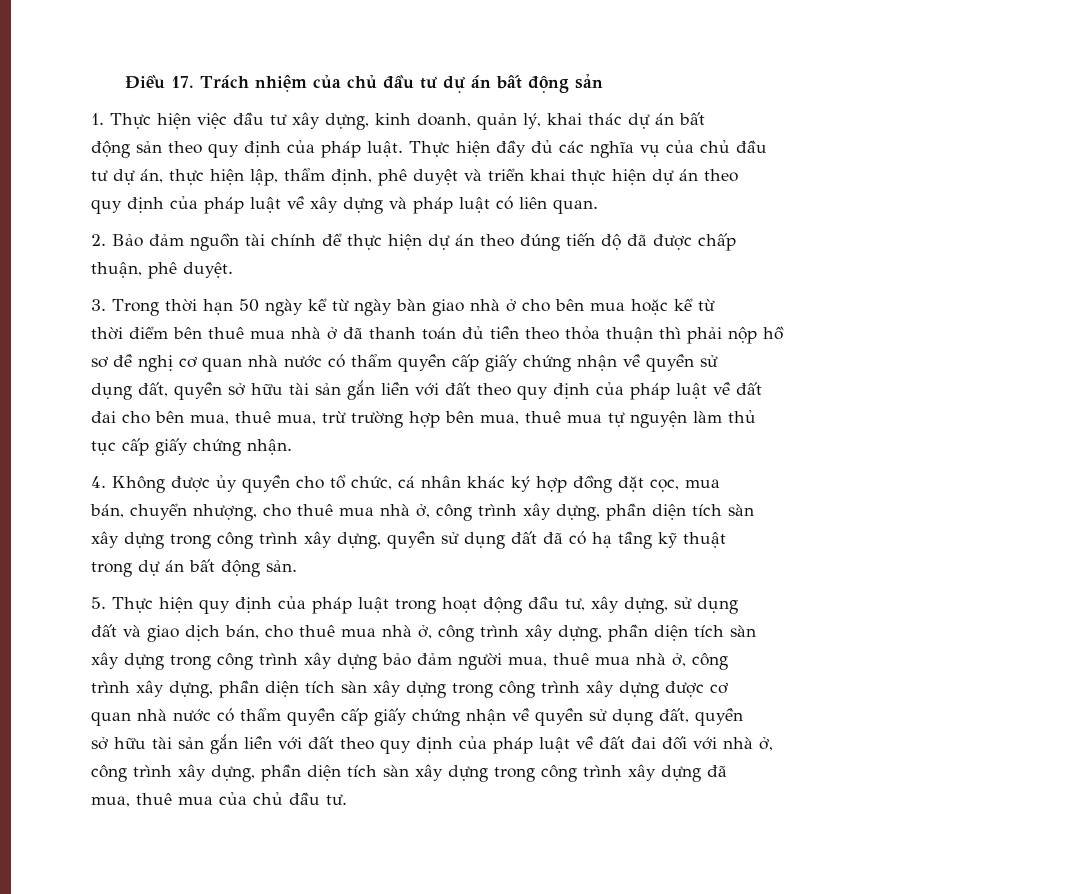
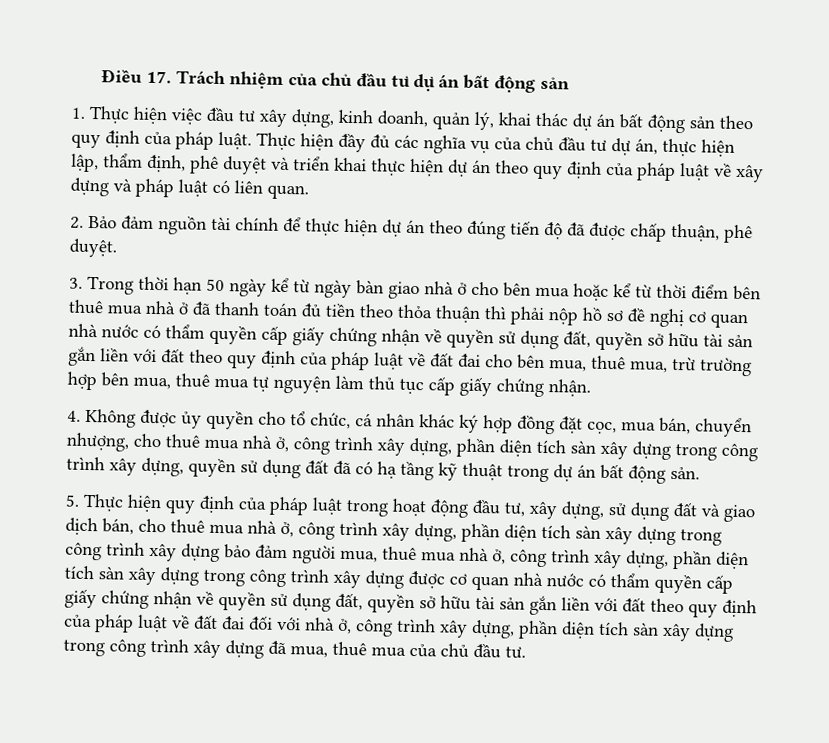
(705, 118) // -> (643, 121) none
(767, 146) // -> (586, 144) none
(738, 175) // -> (529, 167) none
(736, 242) // -> (667, 232) none
(715, 305) // -> (652, 291) none
(784, 333) // -> (603, 313) none
(718, 361) // -> (516, 338) none
(762, 388) // -> (454, 360) none
(756, 416) // -> (395, 383) none
(720, 483) // -> (656, 426) none
(754, 510) // -> (596, 447) none
(726, 540) // -> (503, 471) none
(738, 605) // -> (670, 511) none
(756, 631) // -> (601, 532) none
(728, 661) // -> (547, 558) none
(729, 688) // -> (467, 579) none
(743, 717) // -> (415, 603) none
(773, 744) // -> (352, 626) none
(727, 771) // -> (287, 648) none

